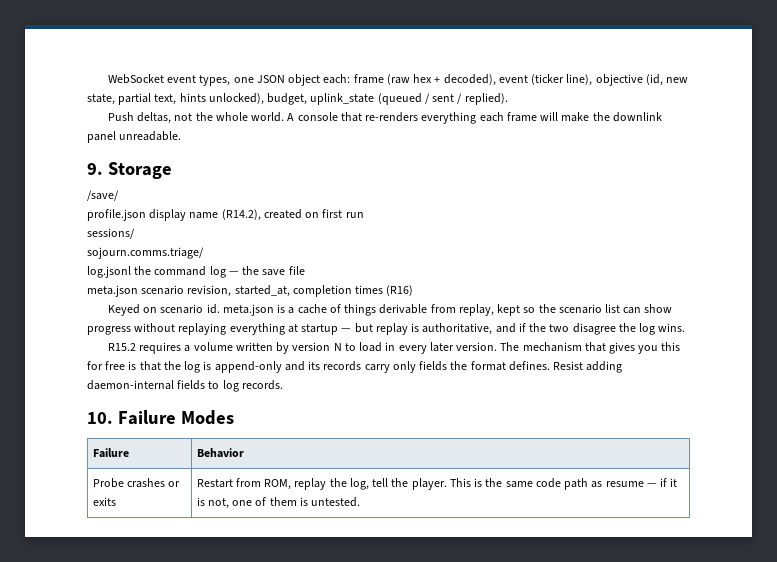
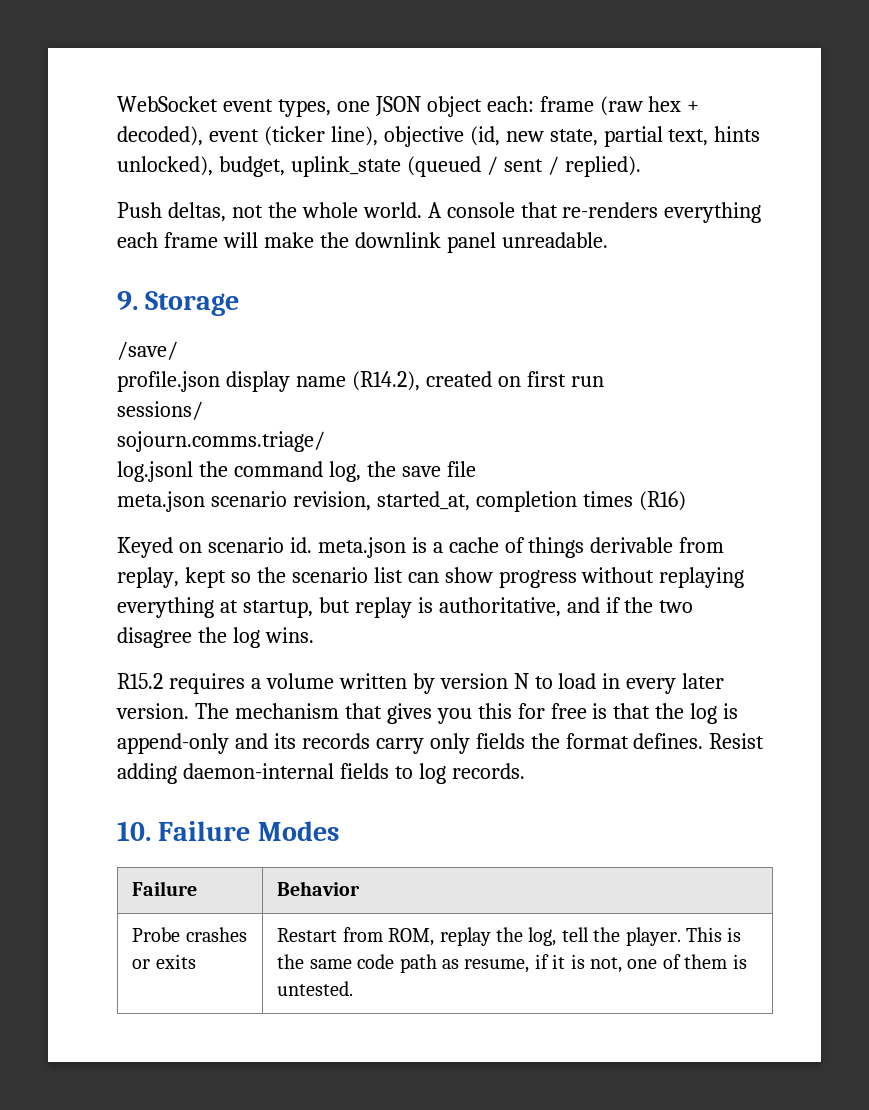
[209,266,239,278] log — -> [328,461,361,482] log,
[301,324,352,335] startup — -> [242,600,313,618] startup,
[605,481,657,487] resume — -> [464,959,530,973] resume,

